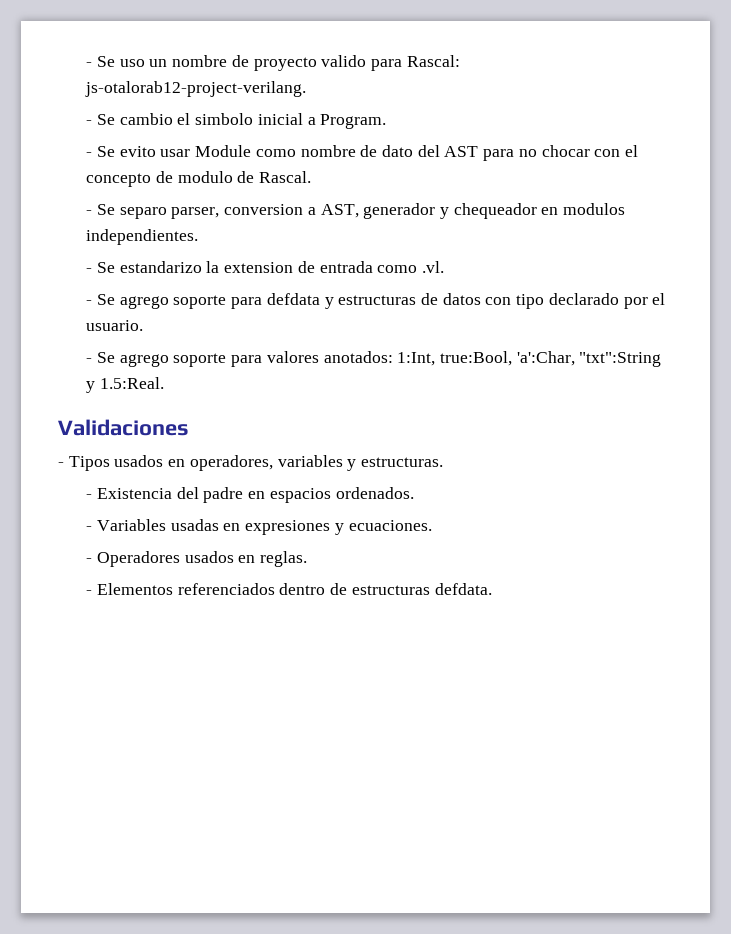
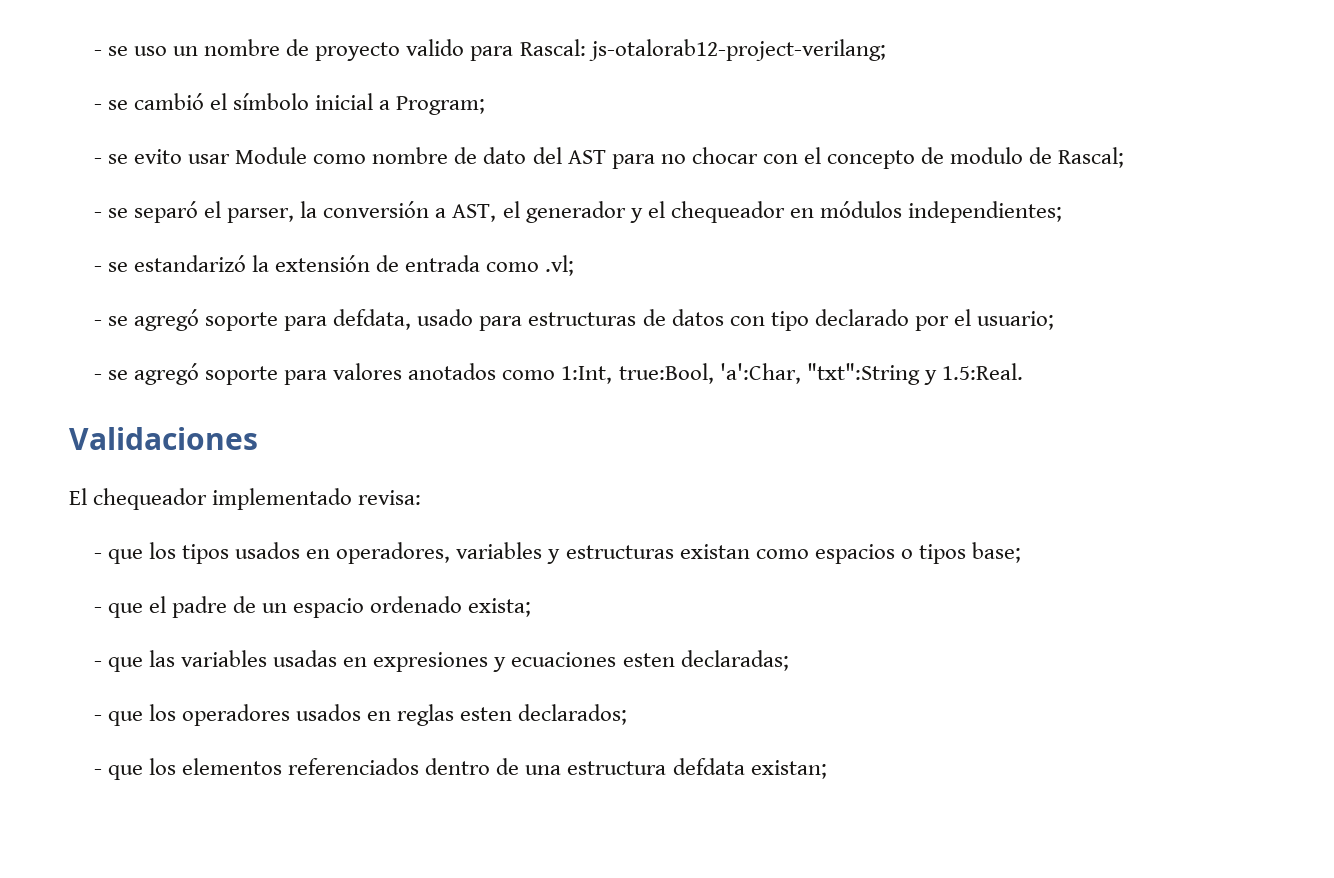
[86,56,115,67] - Se -> [93,46,128,56] - se
[85,81,307,97] [86,113,254,125] js-otalorab12-project-verilang. // - Se cambio el simbolo -> [588,39,886,61] [93,93,310,110] js-otalorab12-project-verilang; // - se cambió el símbolo
[320,114,387,129] [86,146,115,157] Program. // - Se -> [396,96,486,115] [93,154,128,164] Program; // - se
[259,171,312,183] [86,204,304,219] Rascal. // - Se separo parser, conversion -> [1058,147,1125,168] [93,201,430,223] Rascal; // - se separó el parser, la conversión
(359, 211) none -> [502,201,520,218] el
(450, 213) none -> [647,201,665,218] el
[563,203,626,215] [86,229,199,245] [86,261,294,273] modulos independientes. // - Se estandarizo la extension -> [819,201,1063,223] [93,255,371,272] módulos independientes; // - se estandarizó la extensión
[422,261,445,273] [86,293,334,309] .vl. // - Se agrego soporte para defdata y -> [545,255,575,276] [93,309,523,331] .vl; // - se agregó soporte para defdata, usado para
[86,320,144,331] [86,352,169,367] usuario. // - Se agrego -> [977,311,1055,330] [93,363,199,385] usuario; // - se agregó
[323,351,393,363] anotados: -> [408,363,556,380] anotados como
[58,456,110,471] - Tipos -> [69,488,422,510] [93,542,230,564] El chequeador implementado revisa: // - que los tipos
[361,457,444,467] [86,487,414,503] [86,519,432,535] [86,551,308,567] [86,583,492,595] estructuras. // - Existencia del padre en espacios ordenados. // - Variables usadas en expresiones y ecuaciones. // - Operadores usados en reglas. // - Elementos referenciados dentro de estructuras defdata. -> [565,542,1021,564] [93,596,532,618] [93,650,789,672] [93,704,628,726] [93,758,827,780] estructuras existan como espacios o tipos base; // - que el padre de un espacio ordenado exista; // - que las variables usadas en expresiones y ecuaciones esten declaradas; // - que los operadores usados en reglas esten declarados; // - que los elementos referenciados dentro de una estructura defdata existan;

